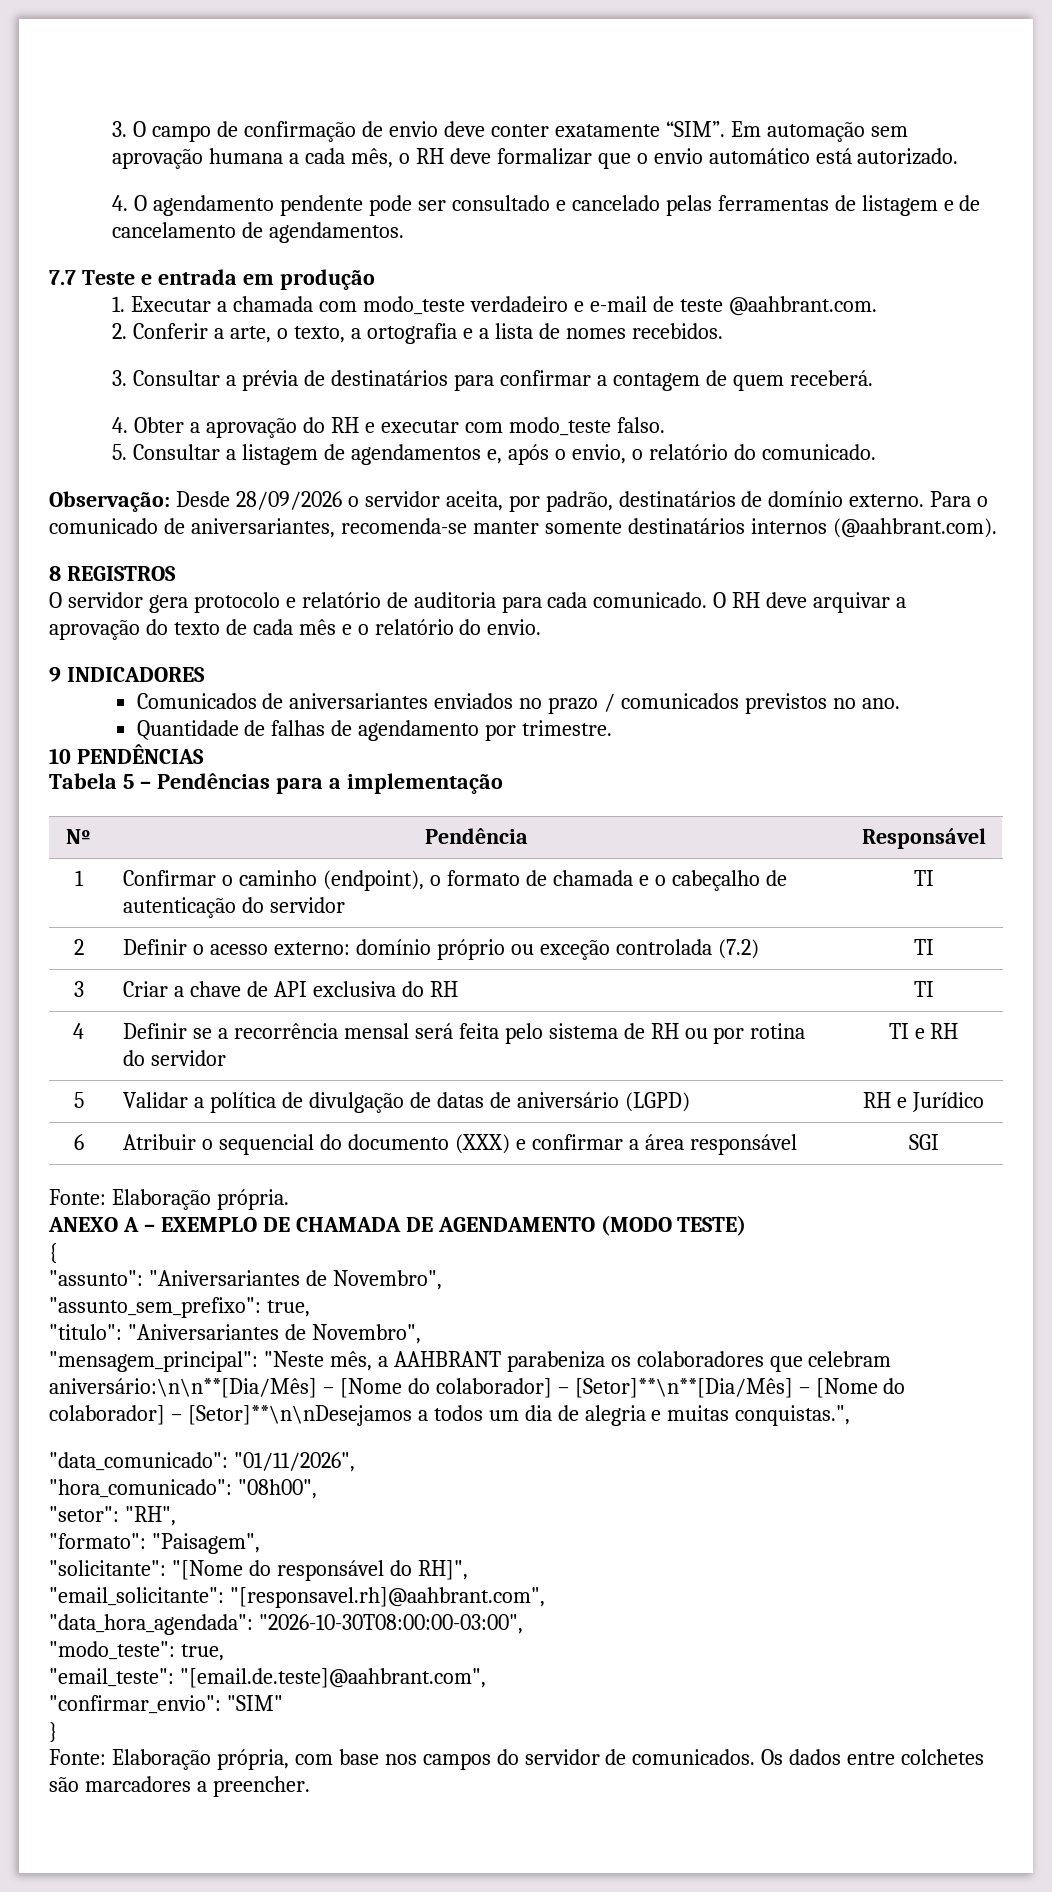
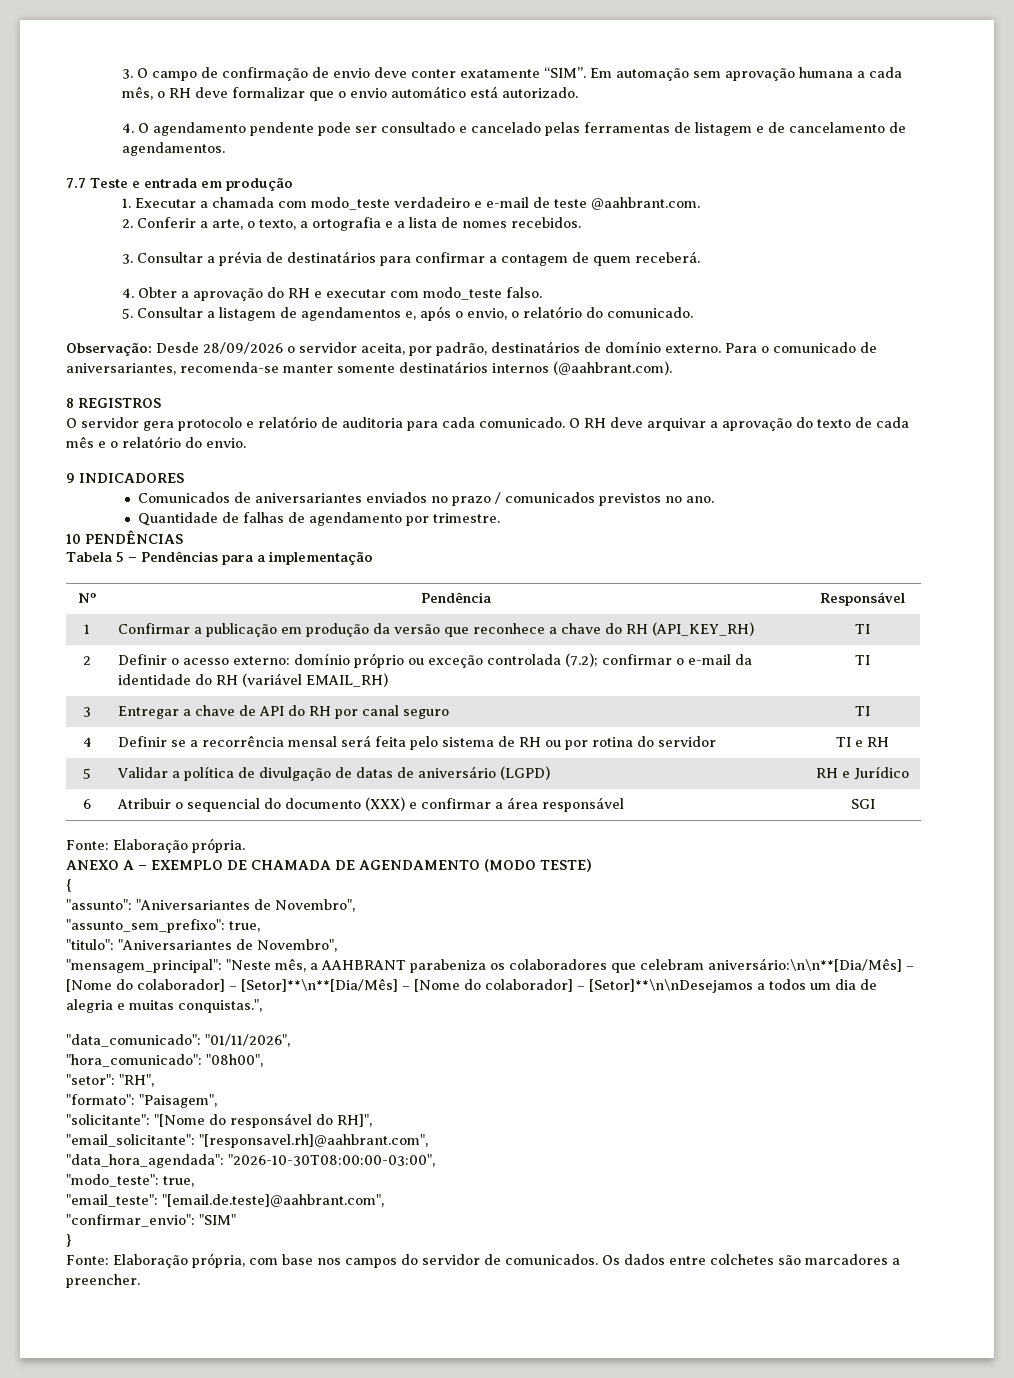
[222,870,787,891] [123,897,346,918] o caminho (endpoint), o formato de chamada e o cabeçalho de autenticação do servidor -> [194,622,755,637] a publicação em produção da versão que reconhece a chave do RH (API_KEY_RH)
[717,939,759,959] (7.2) -> [565,653,753,667] [118,673,389,687] (7.2); confirmar o e-mail da identidade do RH (variável EMAIL_RH)
[123,981,169,997] Criar -> [118,706,180,719] Entregar
[312,981,458,997] exclusiva do RH -> [288,705,450,719] do RH por canal seguro

